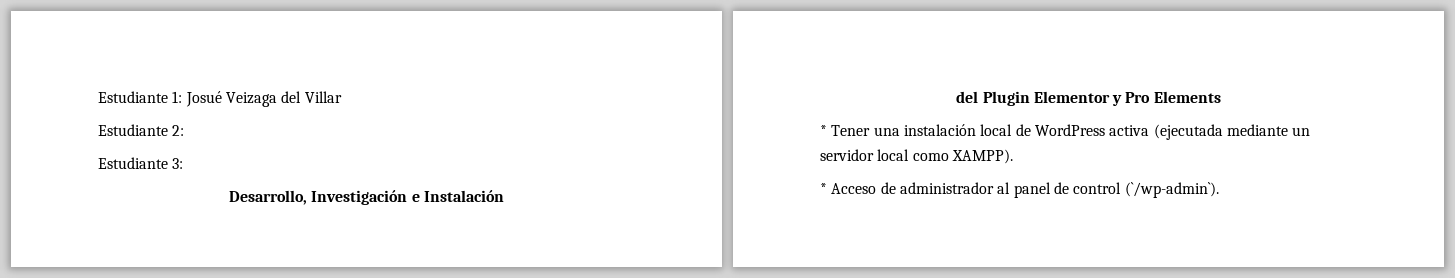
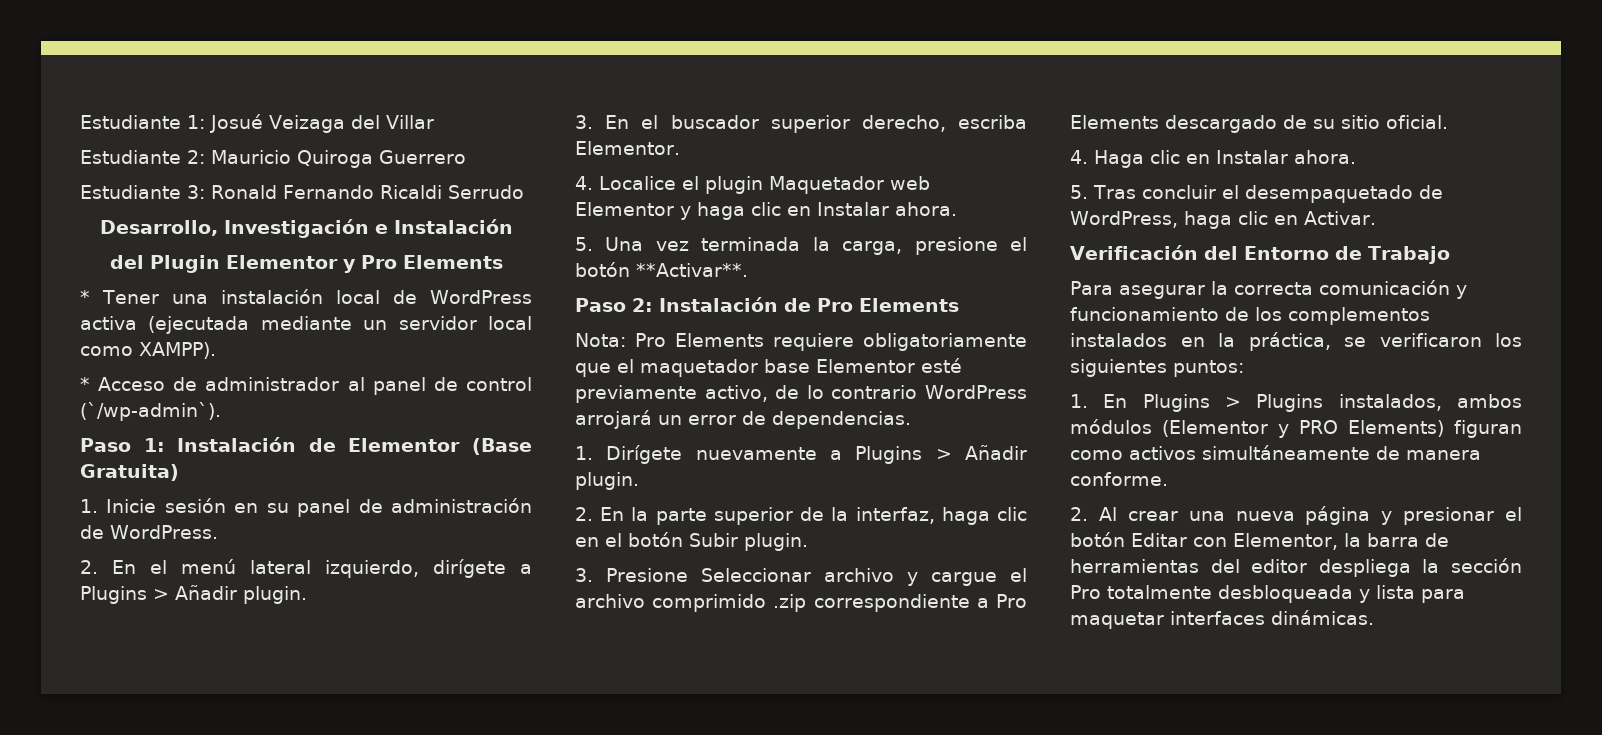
(185, 130) none -> [211,150,466,168] Mauricio Quiroga Guerrero
(184, 163) none -> [211,185,524,199] Ronald Fernando Ricaldi Serrudo
(1219, 190) none -> [80,437,532,455] [80,464,179,481] [80,498,532,517] [80,525,218,539] [80,559,532,578] [80,585,307,604] [575,115,1027,133] [575,141,680,155] [575,176,930,194] [575,202,957,220] [575,237,1027,255] [575,262,748,277] [575,297,959,312] [575,333,1027,351] [575,358,962,377] [575,385,1028,403] [575,410,911,429] [575,445,1027,464] [575,472,639,490] [575,507,1027,525] [575,532,808,551] [575,568,1027,586] [575,594,1027,612] [1070,115,1448,133] [1070,150,1356,168] [1070,185,1443,203] [1070,211,1376,229] [1070,245,1450,264] [1070,280,1467,299] [1070,307,1430,325] [1070,332,1522,351] [1070,359,1244,377] [1070,394,1522,412] [1070,419,1522,438] [1070,445,1481,460] [1070,472,1168,486] [1070,506,1522,525] [1070,532,1449,550] [1070,558,1522,577] [1070,585,1465,603] [1070,610,1374,629] // Paso 1: Instalación de Elementor (Base Gratuita) // 1. Inicie sesión en su panel de administración de WordPress. // 2. En el menú lateral izquierdo, dirígete a Plugins > Añadir plugin. // 3. En el buscador superior derecho, escriba Elementor. // 4. Localice el plugin Maquetador web Elementor y haga clic en Instalar ahora. // 5. Una vez terminada la carga, presione el botón **Activar**. // Paso 2: Instalación de Pro Elements // Nota: Pro Elements requiere obligatoriamente que el maquetador base Elementor esté previamente activo, de lo contrario WordPress arrojará un error de dependencias. // 1. Dirígete nuevamente a Plugins > Añadir plugin. // 2. En la parte superior de la interfaz, haga clic en el botón Subir plugin. // 3. Presione Seleccionar archivo y cargue el archivo comprimido .zip correspondiente a Pro Elements descargado de su sitio oficial. // 4. Haga clic en Instalar ahora. // 5. Tras concluir el desempaquetado de WordPress, haga clic en Activar. // Verificación del Entorno de Trabajo // Para asegurar la correcta comunicación y funcionamiento de los complementos instalados en la práctica, se verificaron los siguientes puntos: // 1. En Plugins > Plugins instalados, ambos módulos (Elementor y PRO Elements) figuran como activos simultáneamente de manera conforme. // 2. Al crear una nueva página y presionar el botón Editar con Elementor, la barra de herramientas del editor despliega la sección Pro totalmente desbloqueada y lista para maquetar interfaces dinámicas.

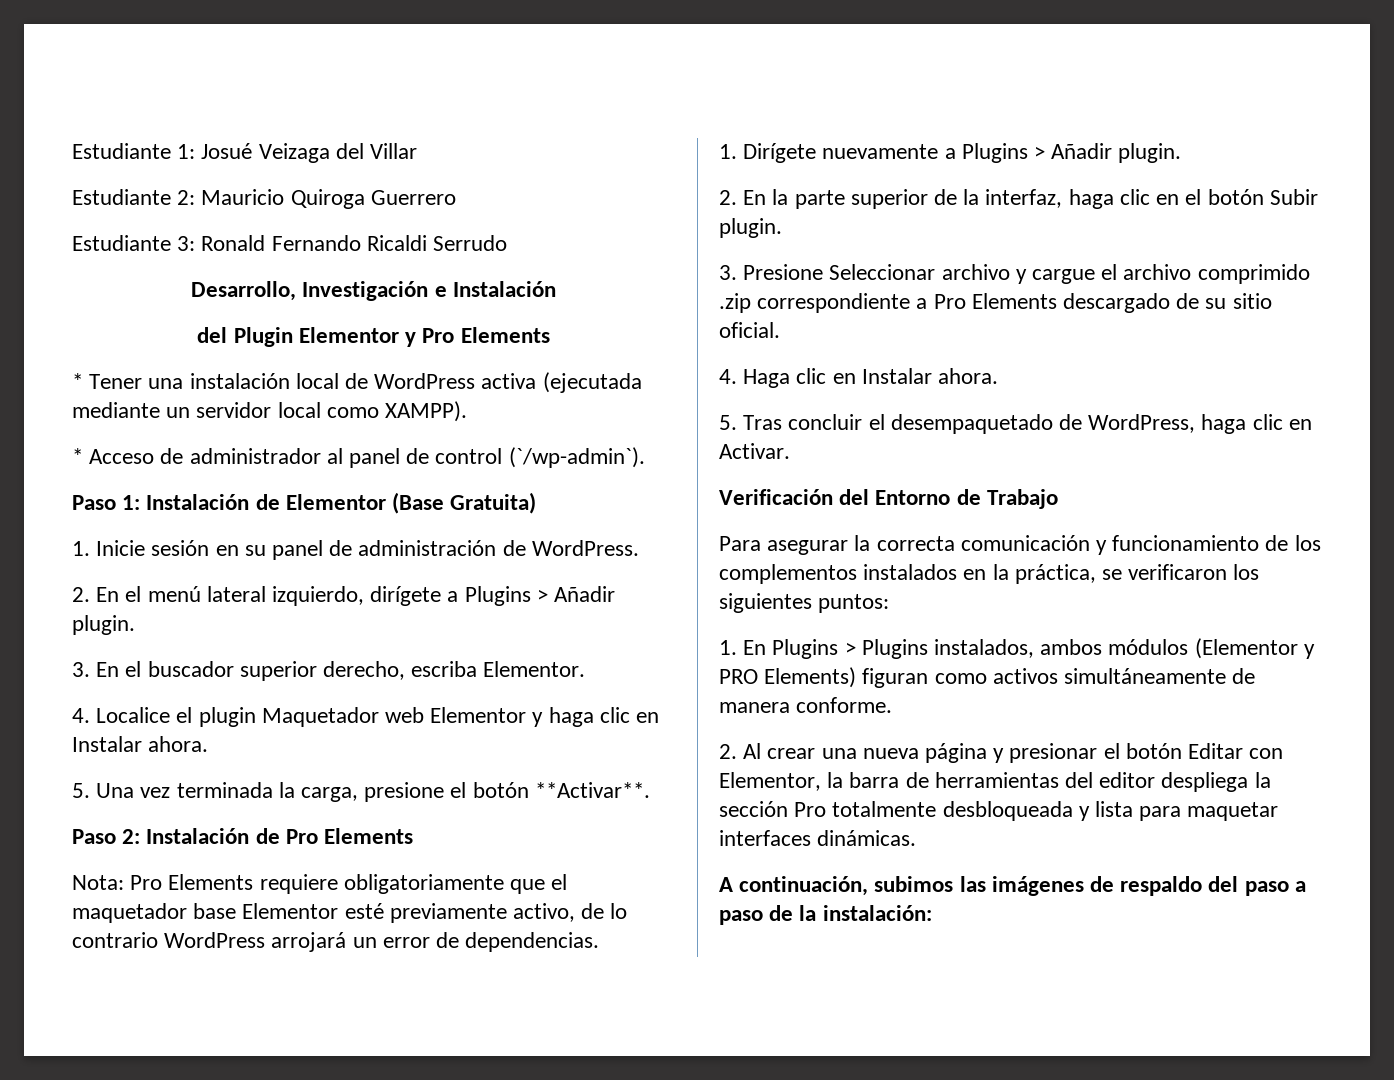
(1374, 617) none -> [719,876,1306,896] [719,905,932,925] // A continuación, subimos las imágenes de respaldo del paso a paso de la instalación:

